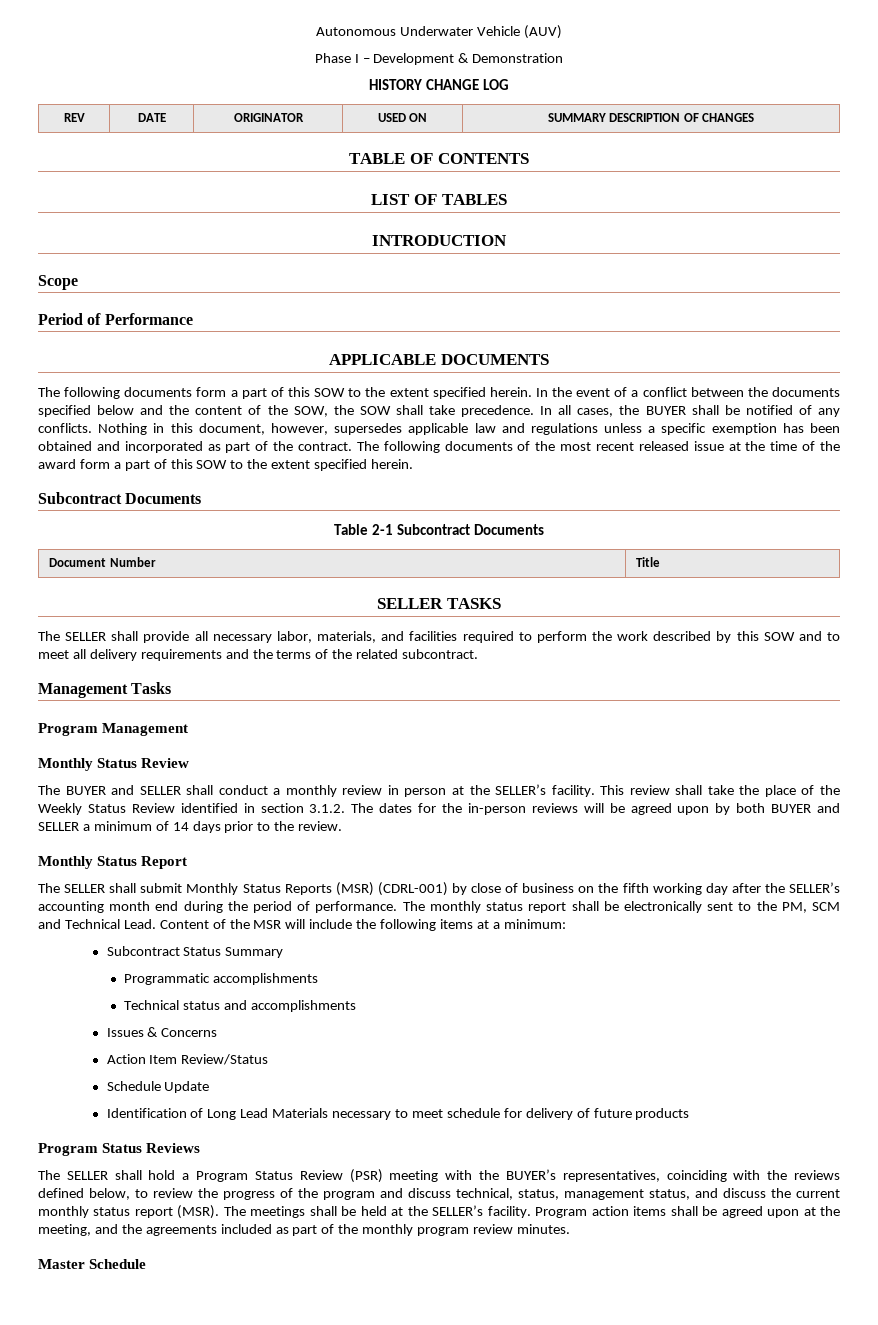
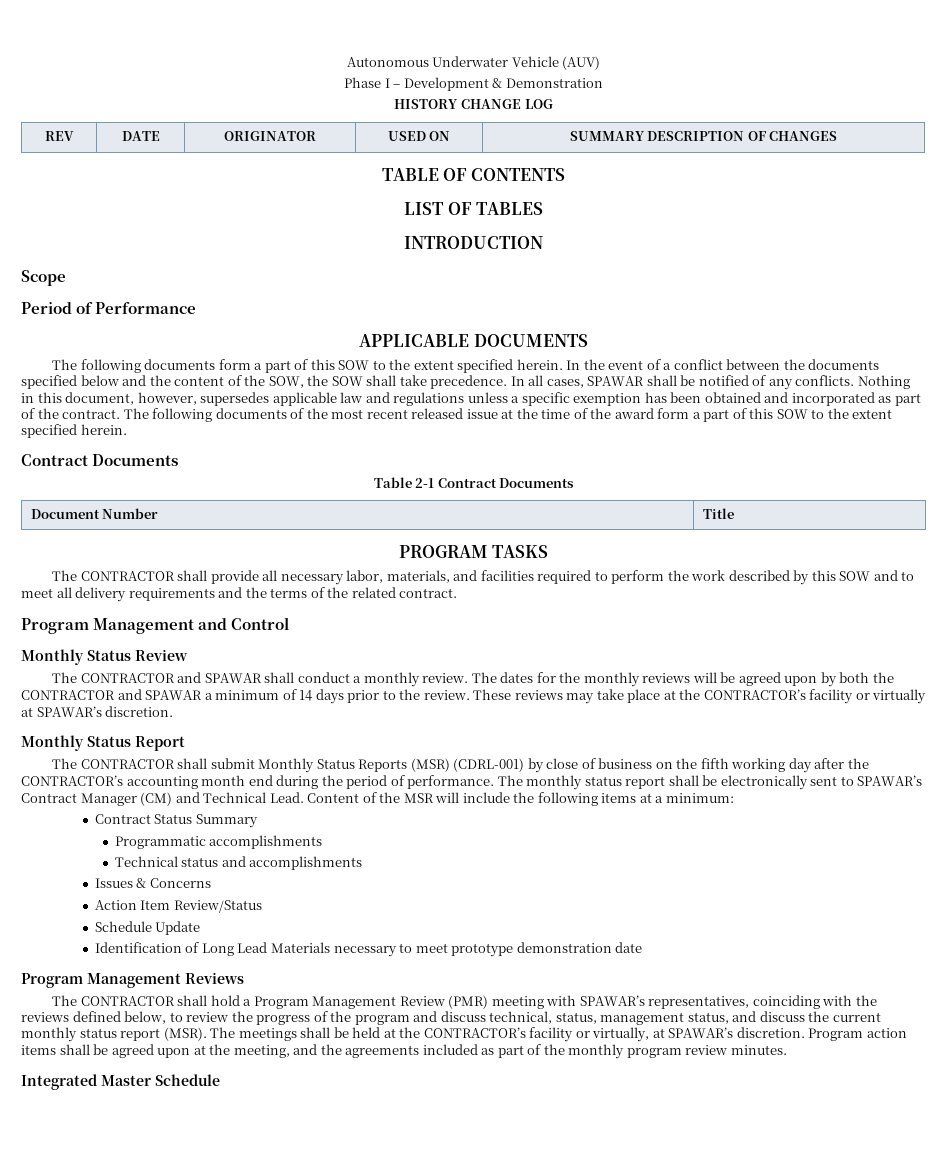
[619,405,686,415] the BUYER -> [587,376,645,386] SPAWAR
[38,492,122,504] Subcontract -> [21,454,88,466] Contract
[396,524,470,535] Subcontract -> [437,478,497,488] Contract
[377,598,444,609] SELLER -> [398,545,488,558] PROGRAM
[65,632,107,641] SELLER -> [80,571,175,581] CONTRACTOR
[402,649,479,659] [38,682,172,698] [38,723,189,736] subcontract. // Management Tasks // Program Management -> [399,588,458,598] [21,617,290,634] contract. // Program Management and Control
[65,785,181,795] BUYER and SELLER -> [80,672,262,683] CONTRACTOR and SPAWAR
[342,784,840,797] [38,803,346,815] review in person at the SELLER’s facility. This review shall take the place of the Weekly Status Review identified in section 3.1.2. -> [422,673,469,683] review.
[467,803,526,815] in-person -> [583,672,640,687] monthly
[771,803,840,813] [38,822,79,831] BUYER and SELLER -> [872,672,894,683] [21,689,203,700] the CONTRACTOR and SPAWAR
(343, 826) none -> [473,689,927,704] [21,706,174,717] These reviews may take place at the CONTRACTOR’s facility or virtually at SPAWAR’s discretion.
[64,884,106,893] SELLER -> [80,759,175,769] CONTRACTOR
[789,882,841,893] SELLER’s -> [21,775,123,786] CONTRACTOR’s
[756,901,841,913] the PM, SCM -> [857,775,923,786] [21,792,173,806] SPAWAR’s Contract Manager (CM)
[106,946,180,956] Subcontract -> [94,814,151,824] Contract
[446,1108,690,1120] [38,1143,143,1156] schedule for delivery of future products // Program Status -> [451,942,643,957] [21,973,181,988] prototype demonstration date // Program Management
[66,1171,108,1180] SELLER -> [80,996,175,1006] CONTRACTOR
[254,1169,556,1183] Status Review (PSR) meeting with the BUYER’s -> [312,995,645,1009] Management Review (PMR) meeting with SPAWAR’s
[432,1205,531,1218] SELLER’s facility. -> [423,1027,805,1042] CONTRACTOR’s facility or virtually, at SPAWAR’s discretion.
(570, 1229) none -> [21,1074,97,1090] Integrated

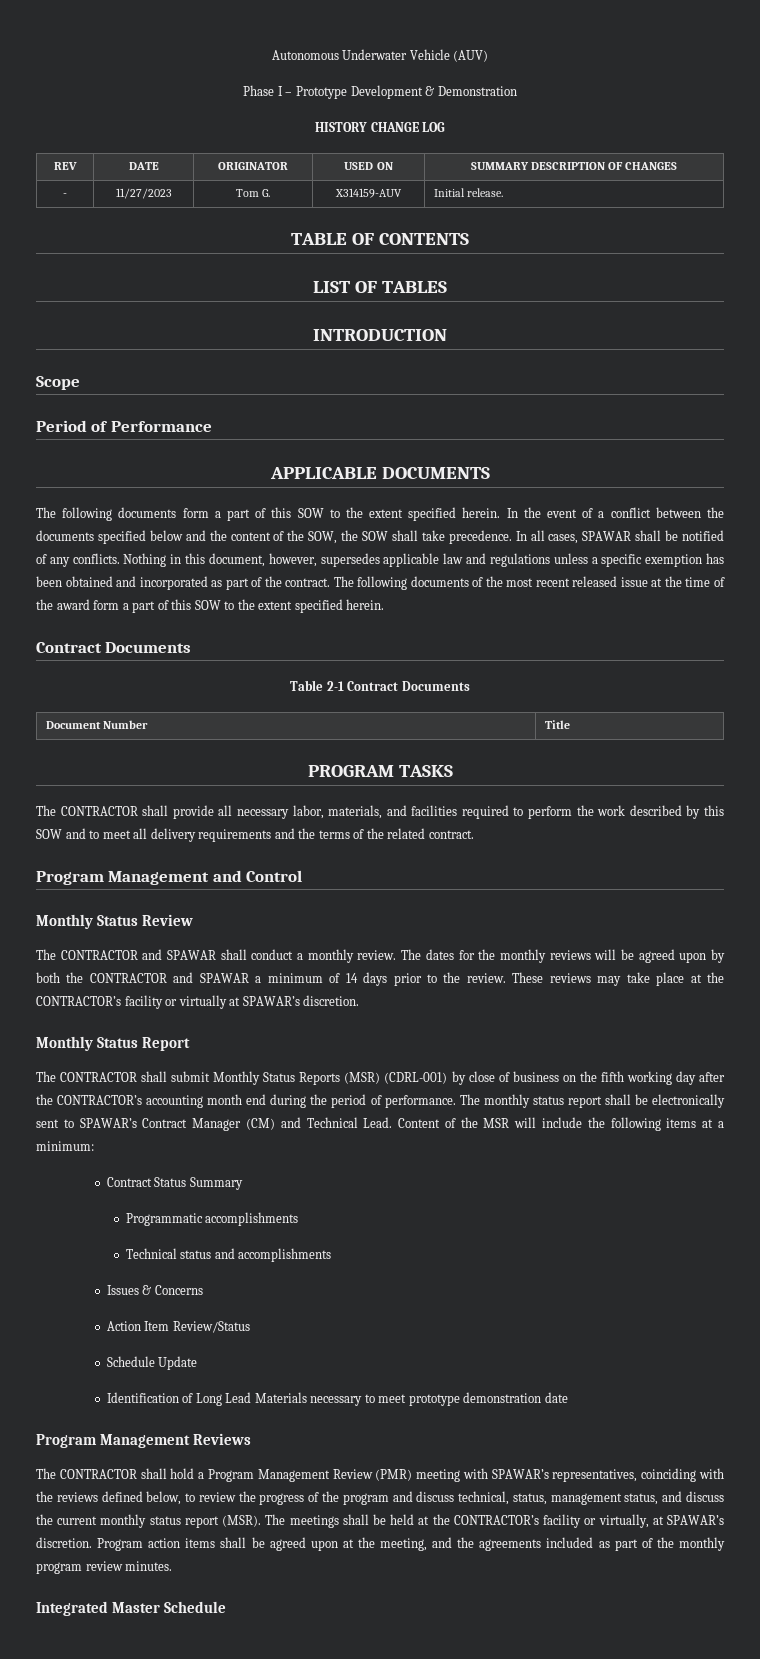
(401, 86) none -> [296,86,347,99] Prototype
(838, 136) none -> [63,193,67,197] [115,188,172,199] [235,189,271,197] [335,188,402,198] [434,188,504,197] // - | 11/27/2023 | Tom G. | X314159-AUV | Initial release.

